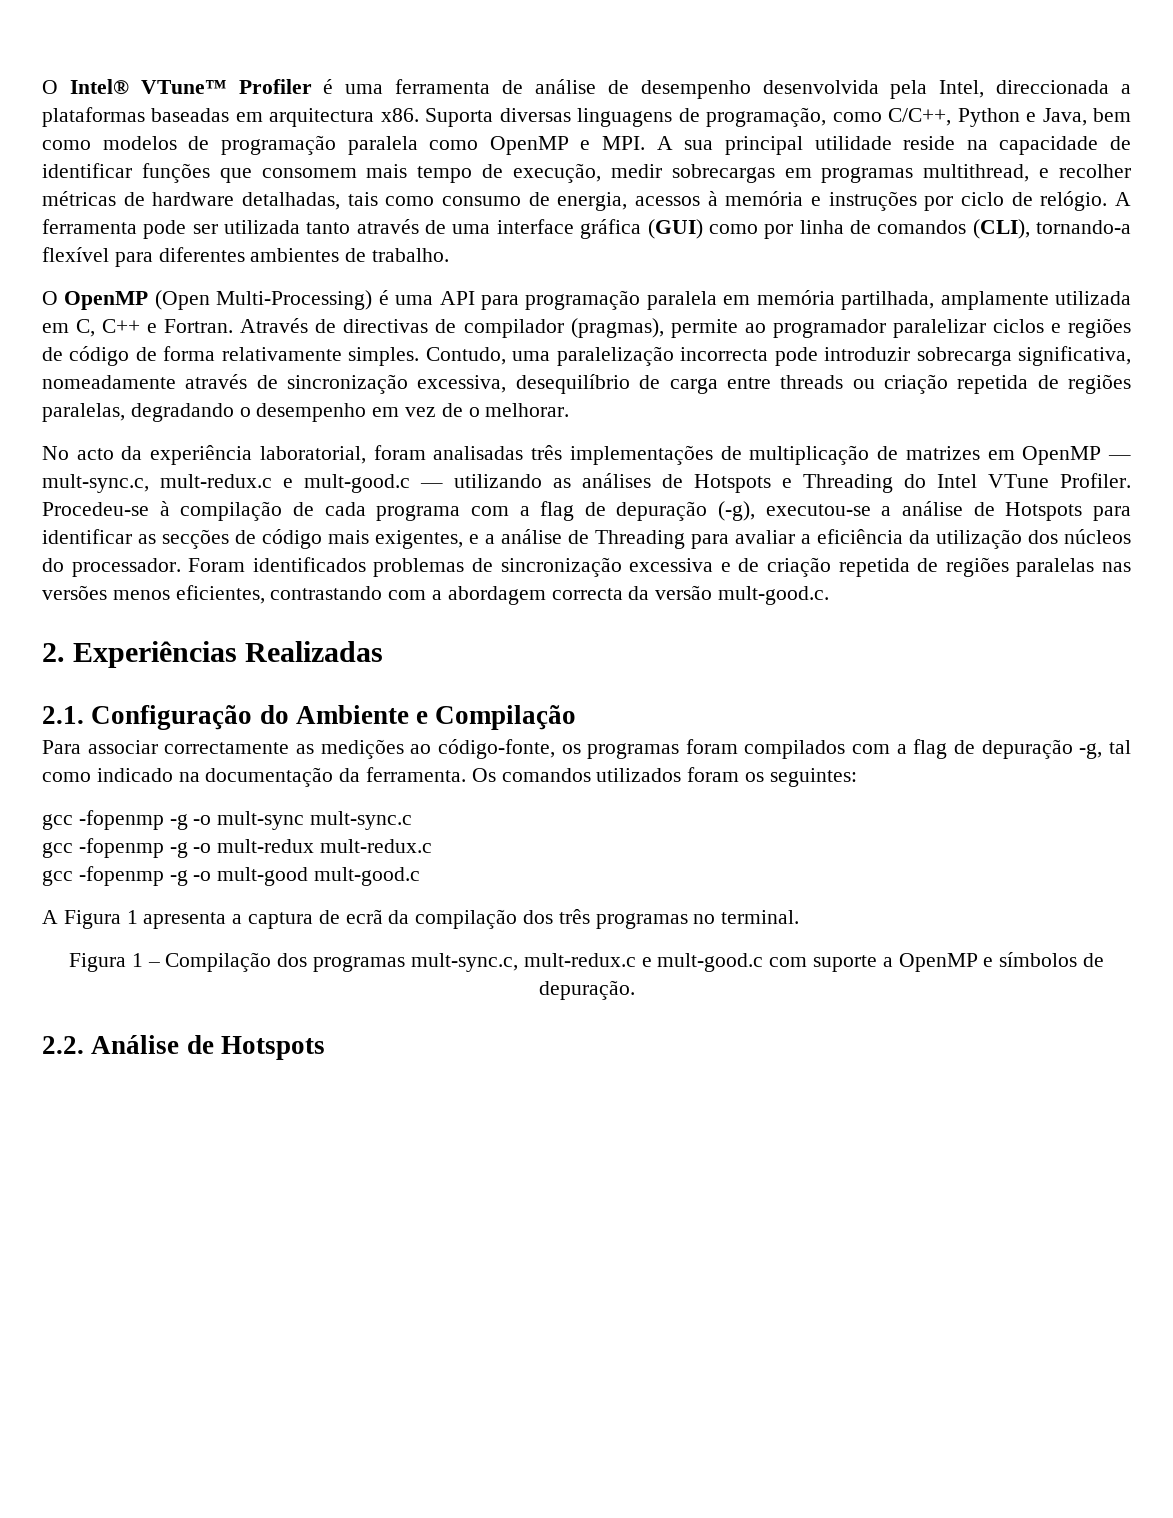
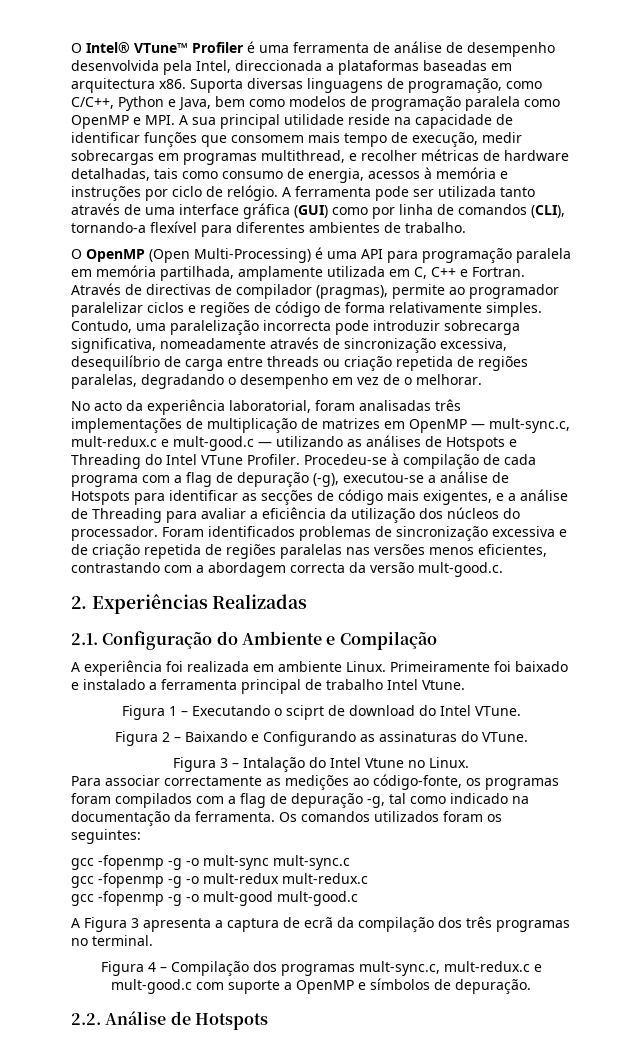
(577, 717) none -> [71,660,568,676] [71,679,465,694] [121,705,521,720] [114,731,528,746] [173,757,469,772] // A experiência foi realizada em ambiente Linux. Primeiramente foi baixado e instalado a ferramenta principal de trabalho Intel Vtune. // Figura 1 – Executando o sciprt de download do Intel VTune. // Figura 2 – Baixando e Configurando as assinaturas do VTune. // Figura 3 – Intalação do Intel Vtune no Linux.
[126,910,138,924] 1 -> [131,918,139,928] 3
[131,953,143,967] 1 -> [147,962,156,972] 4

